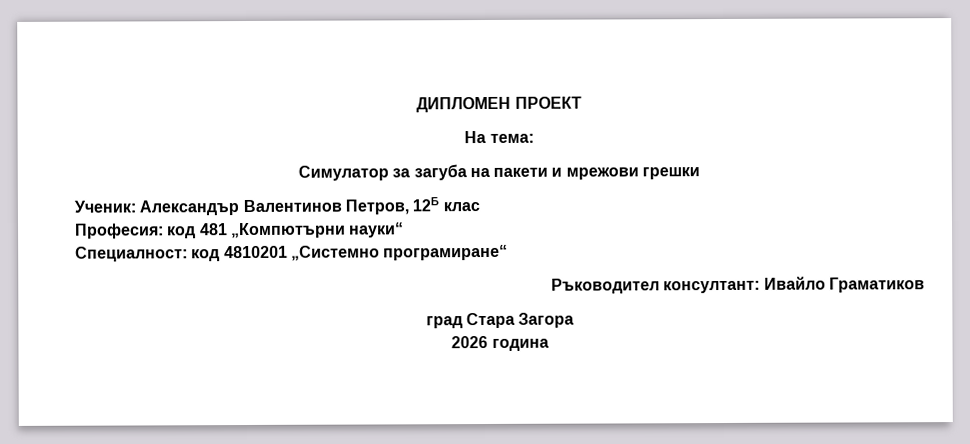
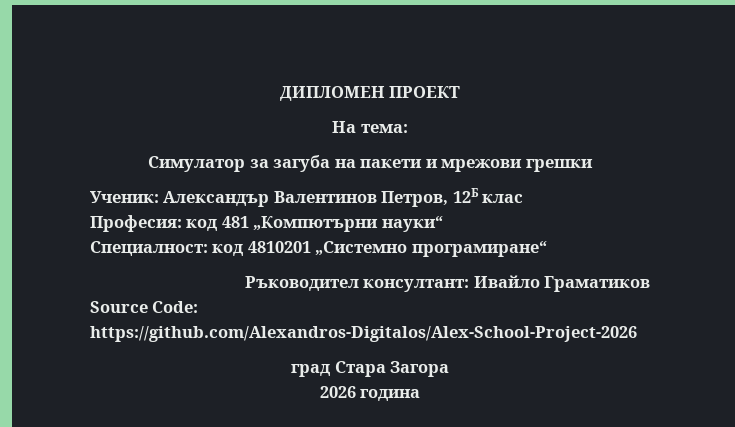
(926, 285) none -> [90,301,199,313] [90,326,637,342] // Source Code: https://github.com/Alexandros-Digitalos/Alex-School-Project-2026

